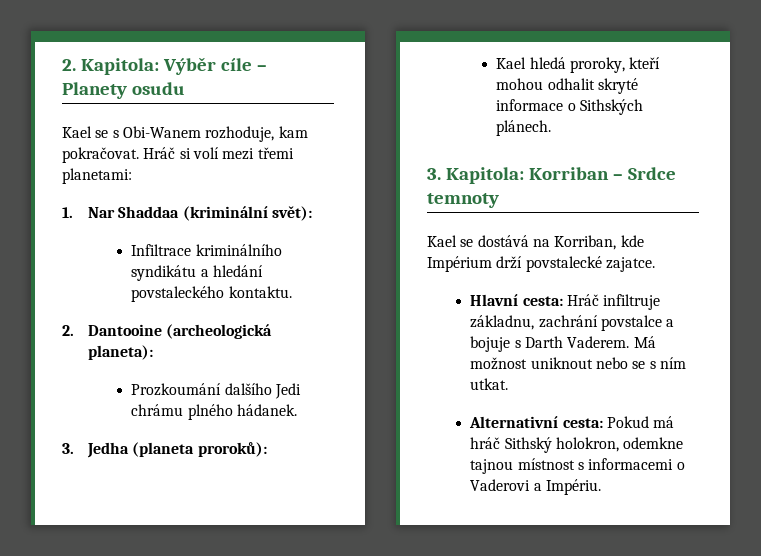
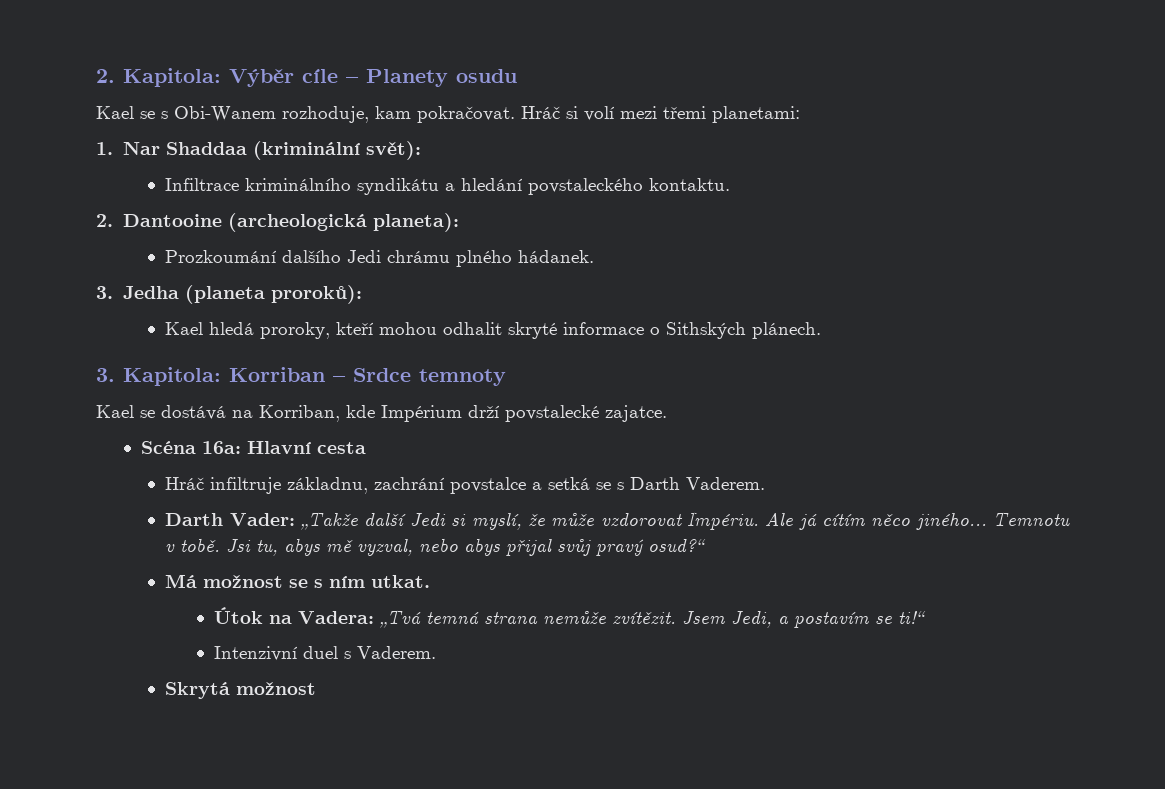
[470,294,563,306] Hlavní cesta: -> [141,441,367,454] Scéna 16a: Hlavní cesta //
[470,336,511,352] bojuje -> [548,477,612,490] setká se
[633,336,656,348] [470,357,687,370] [470,378,509,390] [469,416,675,428] [470,437,684,453] [470,458,685,474] [470,479,602,495] Má možnost uniknout nebo se s ním utkat. // Alternativní cesta: Pokud má hráč Sithský holokron, odemkne tajnou místnost s informacemi o Vaderovi a Impériu. -> [165,512,1070,530] [165,538,707,556] [165,574,431,588] [213,607,926,628] [213,646,436,661] [165,682,317,699] // Darth Vader: „Takže další Jedi si myslí, že může vzdorovat Impériu. Ale já cítím něco jiného... Temnotu v tobě. Jsi tu, abys mě vyzval, nebo abys přijal svůj pravý osud?“ // Má možnost se s ním utkat. // Útok na Vadera: „Tvá temná strana nemůže zvítězit. Jsem Jedi, a postavím se ti!“ // Intenzivní duel s Vaderem. // Skrytá možnost

